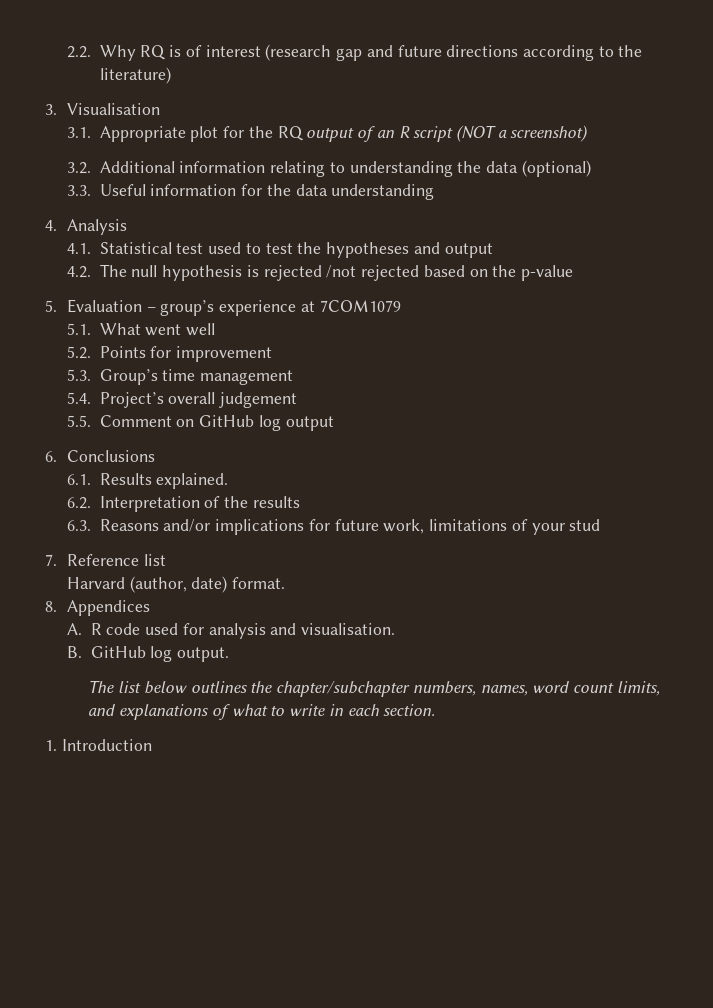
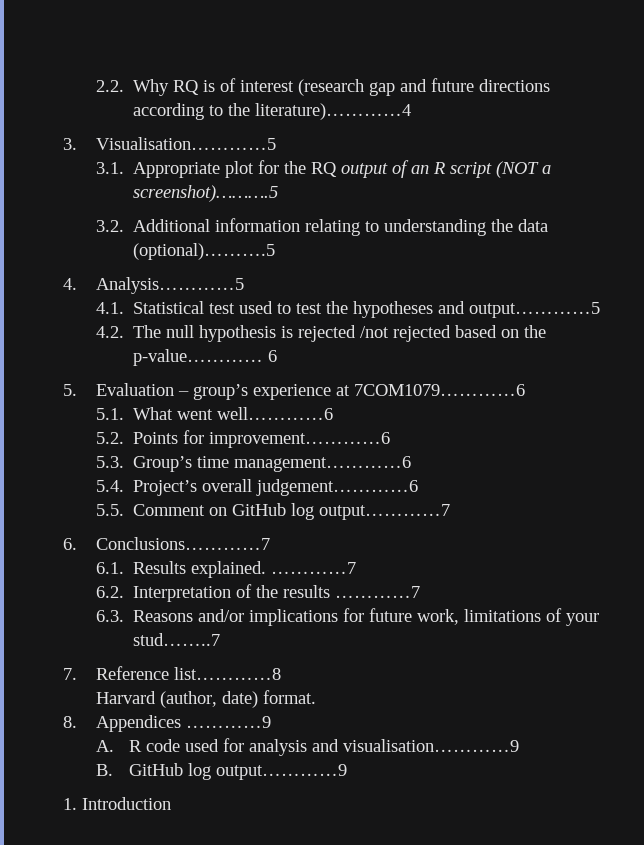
[99,67,171,84] literature) -> [255,103,412,120] literature)…………4
[66,103,160,115] Visualisation -> [96,137,277,150] Visualisation…………5
[510,125,589,142] screenshot) -> [133,185,279,202] screenshot)……….5
[521,160,591,177] [66,184,435,200] [45,219,127,235] (optional) // 3.3. Useful information for the data understanding // 4. Analysis -> [133,243,276,260] [63,277,245,294] (optional)……….5 // 4. Analysis…………5
[444,243,493,258] output -> [469,302,601,318] output…………5
[520,265,573,281] p-value -> [133,349,278,366] p-value………… 6
[319,300,401,312] 7COM1079 -> [354,384,526,396] 7COM1079…………6
[186,323,216,336] well -> [217,407,334,420] well…………6
[176,346,273,362] improvement -> [209,432,391,448] improvement…………6
[200,370,294,385] management -> [234,456,412,472] management…………6
[219,392,298,408] judgement -> [256,479,419,496] judgement…………6
[285,416,334,431] output -> [319,504,451,520] output…………7
[66,450,155,462] Conclusions -> [96,537,271,550] Conclusions…………7
(229, 481) none -> [271,562,357,574] …………7
(300, 502) none -> [335,586,421,598] …………7
[569,519,601,531] stud -> [133,633,221,646] stud……..7
[143,554,166,566] list -> [174,667,282,680] list…………8
(150, 608) none -> [186,716,272,728] …………9
[301,623,396,635] visualisation. -> [343,739,520,752] visualisation…………9
[177,647,230,662] [88,680,660,697] [88,704,436,720] output. // The list below outlines the chapter/subchapter numbers, names, word count limits, and explanations of what to write in each section. -> [216,764,348,780] output…………9

